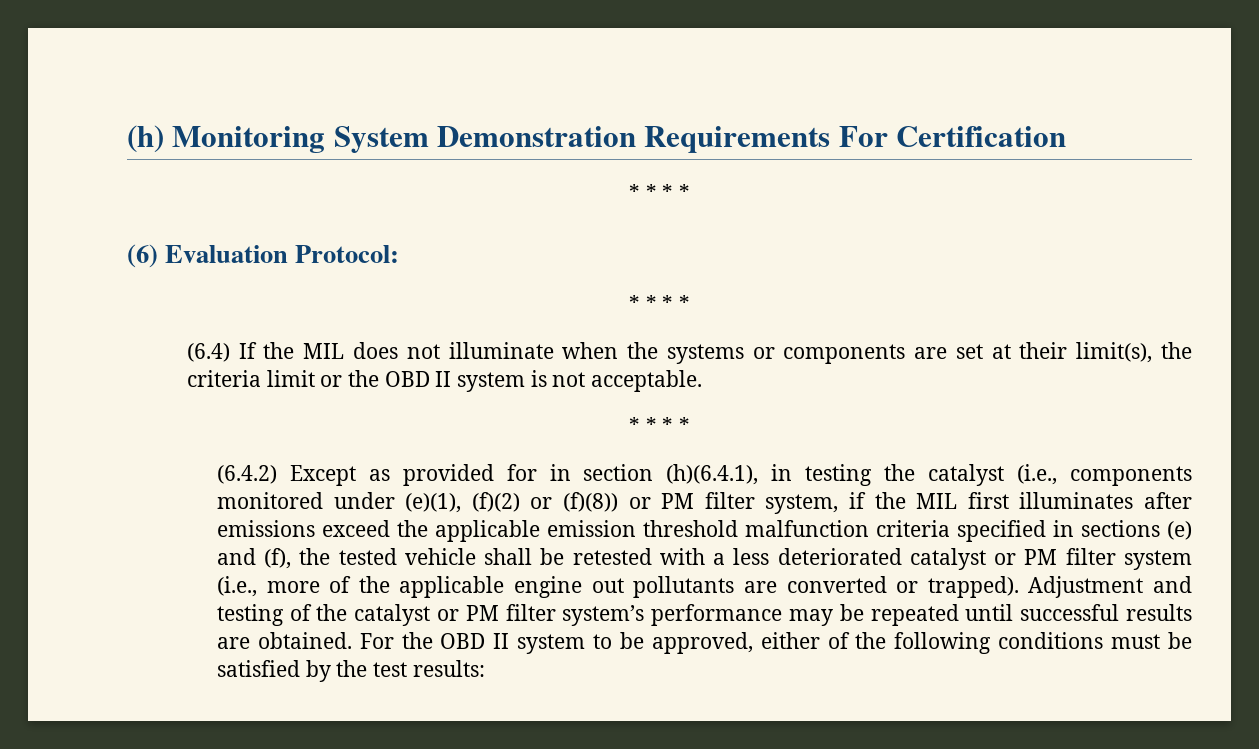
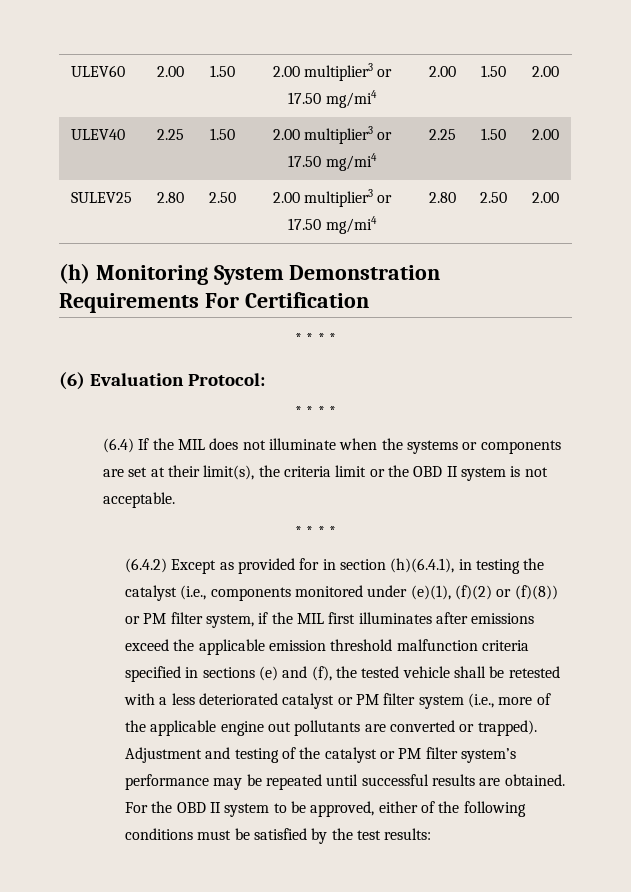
(127, 139) none -> [70,65,125,77] [157,66,184,77] [209,65,235,77] [272,63,393,81] [288,90,377,108] [428,66,456,77] [481,65,506,77] [532,66,559,77] [70,129,125,140] [157,129,184,140] [209,128,235,140] [272,126,393,144] [288,153,377,171] [428,129,456,140] [481,128,506,140] [532,129,559,140] [70,192,132,203] [157,192,184,203] [208,192,236,203] [272,189,393,207] [288,216,377,234] [428,192,456,203] [480,192,507,203] [532,192,559,203] ULEV60 | 2.00 | 1.50 | 2.00 multiplier3 or 17.50 mg/mi4 | 2.00 | 1.50 | 2.00 // ULEV40 | 2.25 | 1.50 | 2.00 multiplier3 or 17.50 mg/mi4 | 2.25 | 1.50 | 2.00 // SULEV25 | 2.80 | 2.50 | 2.00 multiplier3 or 17.50 mg/mi4 | 2.80 | 2.50 | 2.00 //

